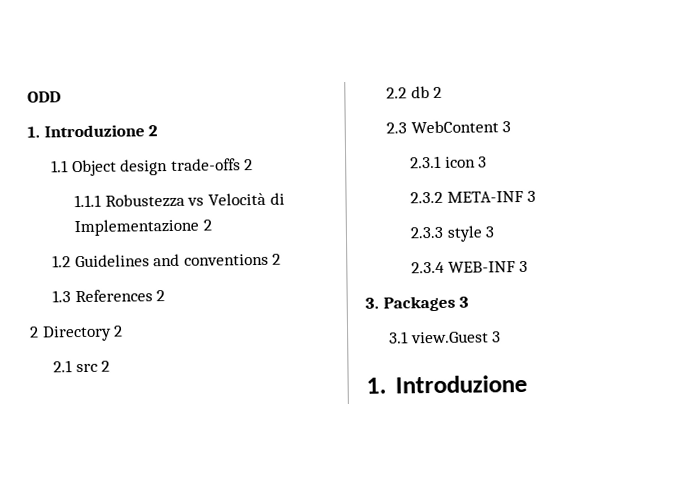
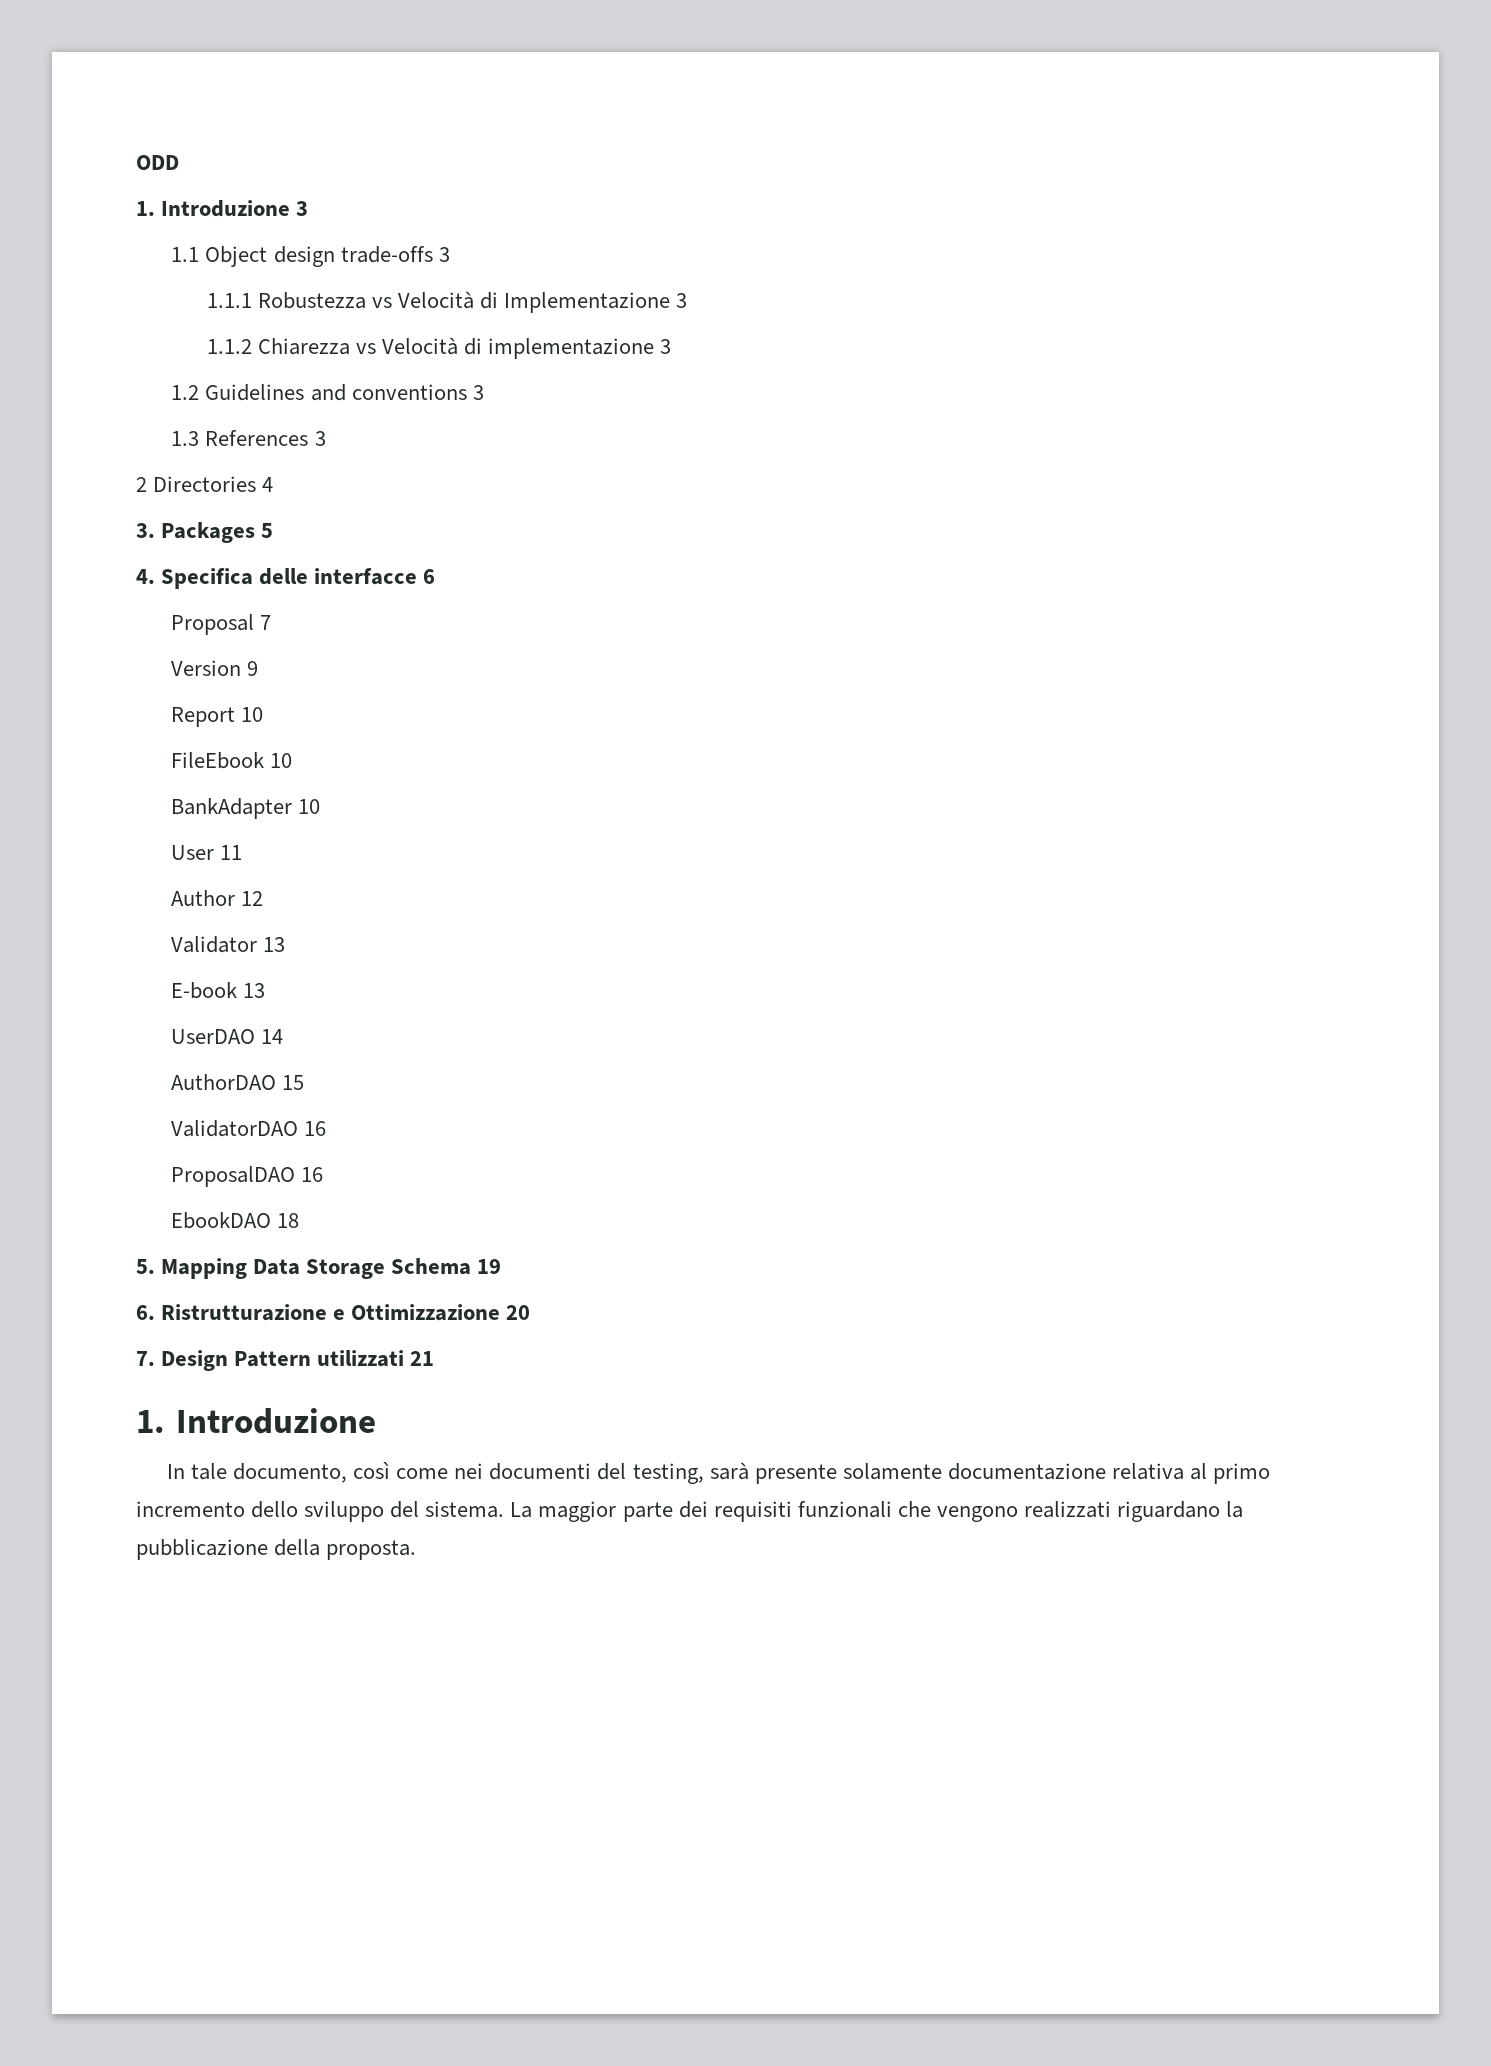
[148,125,159,137] 2 -> [296,201,309,216] 3
[244,159,254,171] 2 -> [438,247,450,262] 3
[202,219,212,231] 2 -> [676,293,688,308] [206,337,672,359] 3 // 1.1.2 Chiarezza vs Velocità di implementazione 3
[272,253,282,265] 2 -> [472,385,484,400] 3
[156,290,166,302] [29,325,124,342] [53,360,111,373] [386,86,443,99] [386,120,512,134] [410,155,488,169] [410,190,537,204] [410,225,495,242] [411,260,529,274] [365,295,470,312] [389,331,502,344] [366,374,528,394] 2 // 2 Directory 2 // 2.1 src 2 // 2.2 db 2 // 2.3 WebContent 3 // 2.3.1 icon 3 // 2.3.2 META-INF 3 // 2.3.3 style 3 // 2.3.4 WEB-INF 3 // 3. Packages 3 // 3.1 view.Guest 3 // 1. Introduzione -> [314,431,326,446] [136,476,274,492] [136,522,274,543] [136,568,436,589] [171,614,272,635] [171,660,259,676] [171,707,264,727] [171,752,293,769] [171,798,321,819] [171,845,243,860] [171,890,264,906] [171,936,286,953] [171,982,266,999] [171,1029,284,1044] [171,1074,305,1090] [171,1120,327,1137] [171,1166,324,1187] [171,1212,300,1229] [136,1258,502,1279] [136,1304,531,1321] [136,1350,435,1371] [136,1408,377,1434] [166,1462,1271,1484] [136,1501,1244,1522] [136,1539,417,1560] 3 // 2 Directories 4 // 3. Packages 5 // 4. Specifica delle interfacce 6 // Proposal 7 // Version 9 // Report 10 // FileEbook 10 // BankAdapter 10 // User 11 // Author 12 // Validator 13 // E-book 13 // UserDAO 14 // AuthorDAO 15 // ValidatorDAO 16 // ProposalDAO 16 // EbookDAO 18 // 5. Mapping Data Storage Schema 19 // 6. Ristrutturazione e Ottimizzazione 20 // 7. Design Pattern utilizzati 21 // 1. Introduzione // In tale documento, così come nei documenti del testing, sarà presente solamente documentazione relativa al primo incremento dello sviluppo del sistema. La maggior parte dei requisiti funzionali che vengono realizzati riguardano la pubblicazione della proposta.

